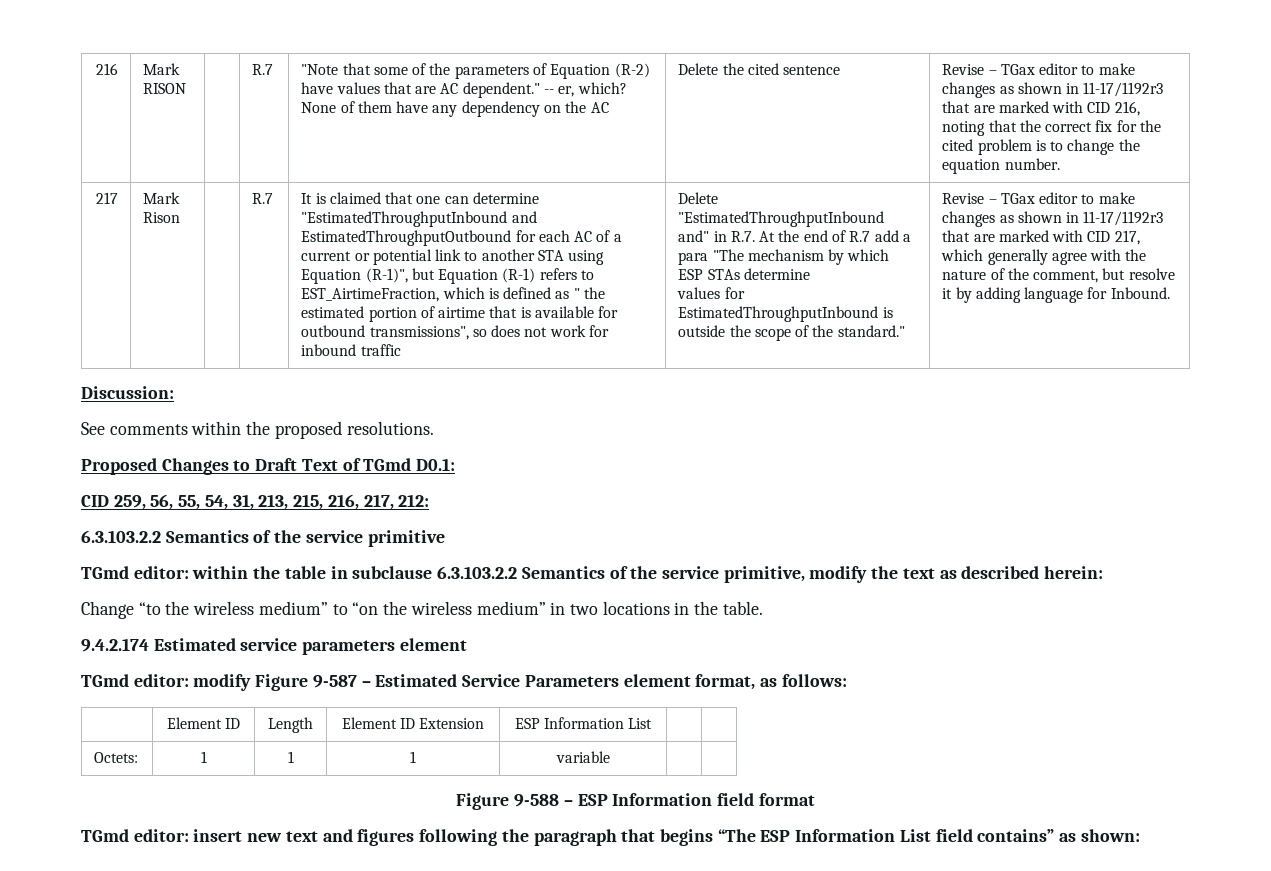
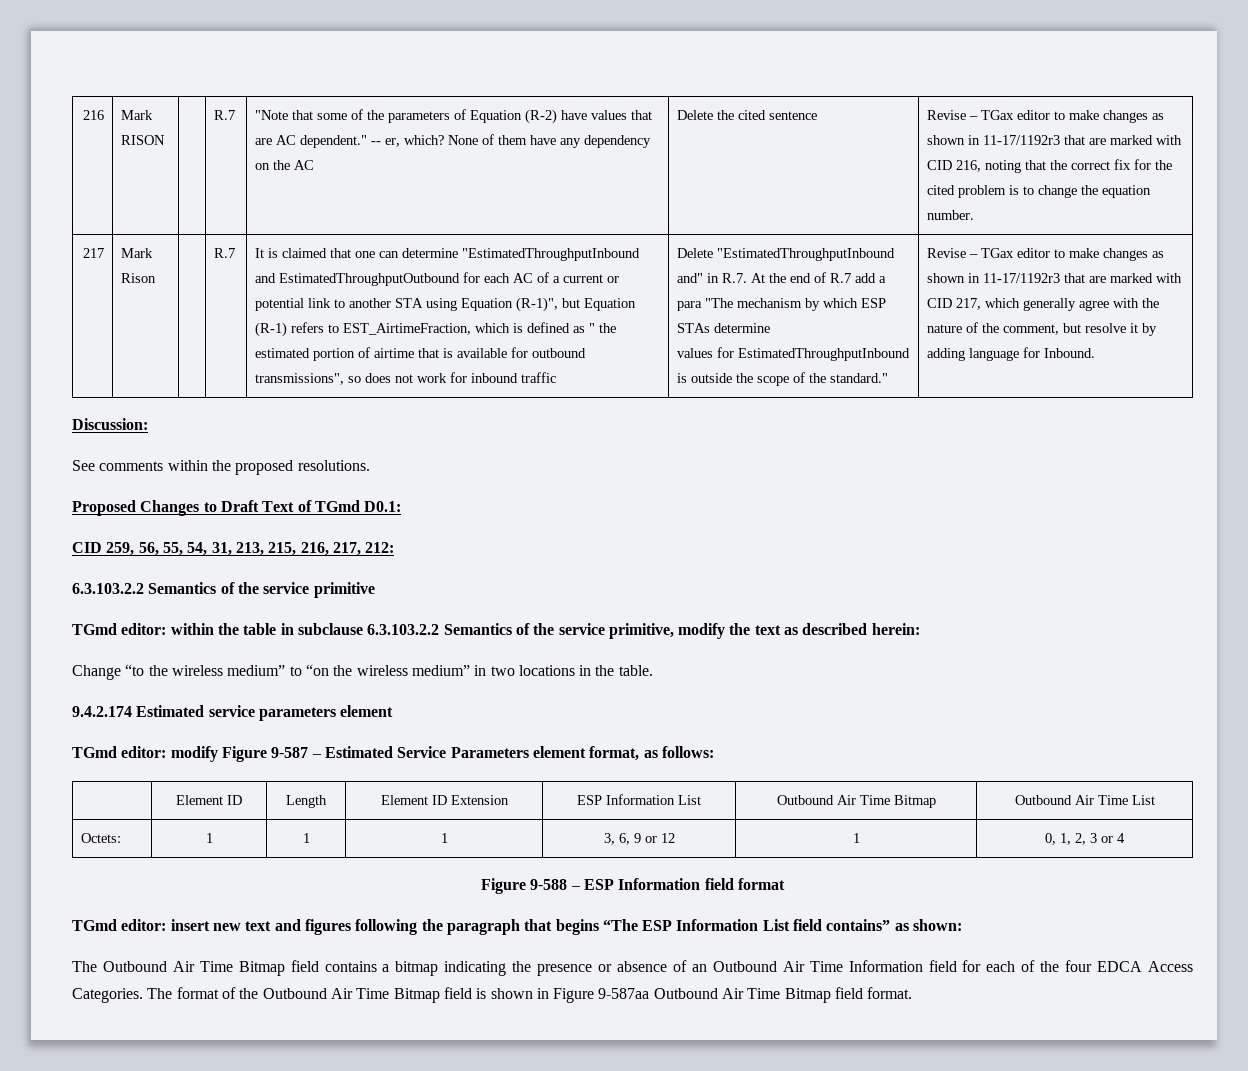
[94,752,139,763] [200,751,207,763] [287,751,294,763] [410,751,416,763] [555,751,610,763] | // Octets: | 1 | 1 | 1 | variable | | -> [776,795,936,808] [1014,795,1155,805] [81,833,122,843] [205,833,213,843] [302,833,310,843] [440,833,448,843] [603,833,675,845] [852,833,860,843] [1045,833,1125,845] Outbound Air Time Bitmap | Outbound Air Time List // Octets: | 1 | 1 | 1 | 3, 6, 9 or 12 | 1 | 0, 1, 2, 3 or 4
(1140, 835) none -> [72,960,1194,976] [72,987,913,1003] // The Outbound Air Time Bitmap field contains a bitmap indicating the presence or absence of an Outbound Air Time Information field for each of the four EDCA Access Categories. The format of the Outbound Air Time Bitmap field is shown in Figure 9-587aa Outbound Air Time Bitmap field format.

